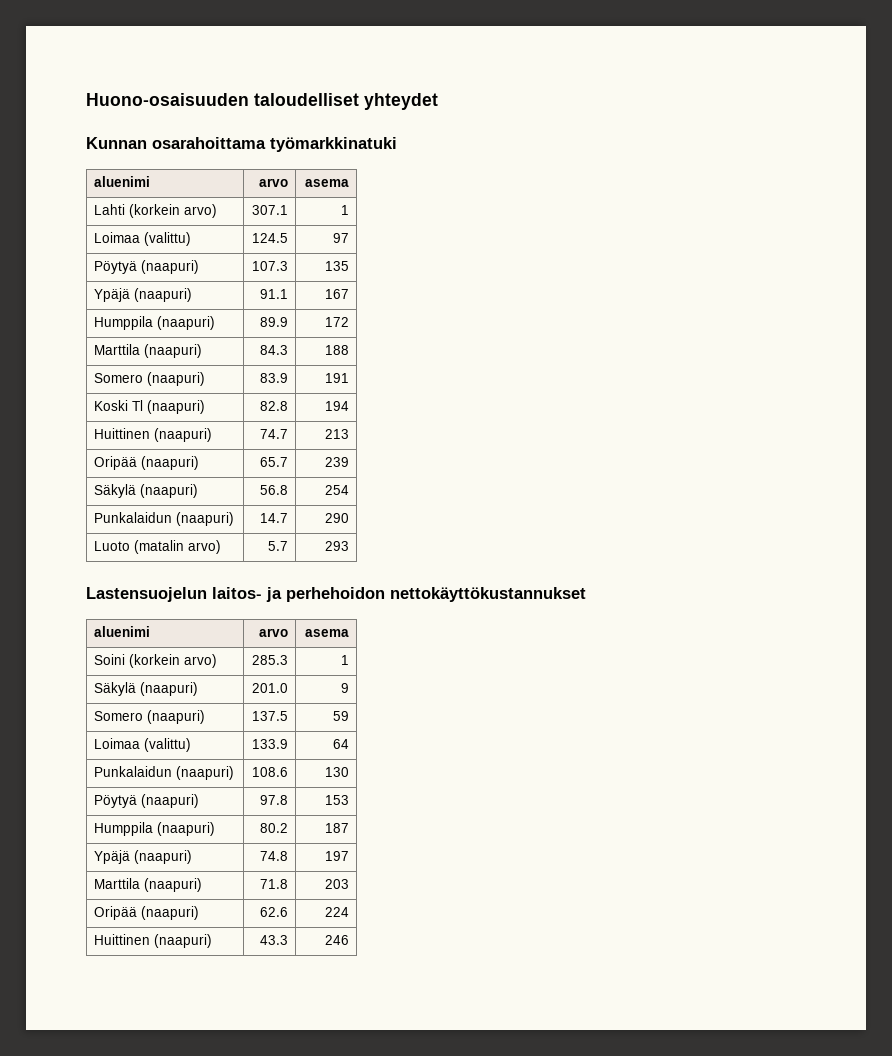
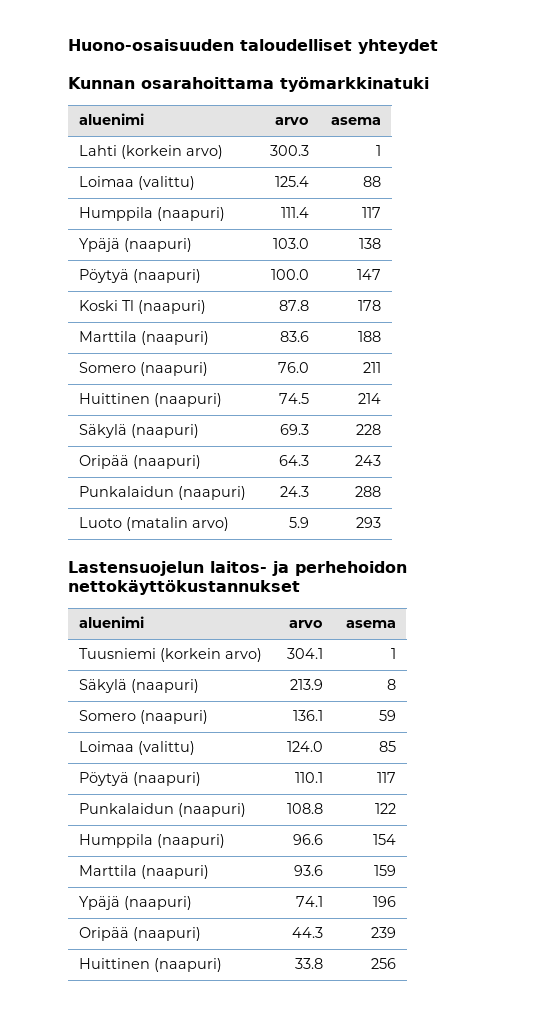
[252,205,289,215] 307.1 -> [270,145,310,156] 300.3
[252,233,289,243] [333,233,350,243] [93,260,199,274] [252,261,289,271] [325,261,350,271] [93,288,192,302] [260,289,289,299] [325,289,350,299] [93,316,215,330] [260,317,289,327] [325,317,350,327] [93,344,202,358] [260,345,289,355] 124.5 | 97 // Pöytyä (naapuri) | 107.3 | 135 // Ypäjä (naapuri) | 91.1 | 167 // Humppila (naapuri) | 89.9 | 172 // Marttila (naapuri) | 84.3 -> [275,176,310,187] [363,176,382,187] [78,207,225,221] [281,207,310,218] [362,207,382,218] [78,238,192,252] [273,238,310,249] [359,238,382,249] [78,269,201,283] [271,269,310,280] [357,269,382,280] [78,300,206,314] [279,300,310,311] [358,300,382,311] [78,331,209,345] [280,331,310,342] 125.4 | 88 // Humppila (naapuri) | 111.4 | 117 // Ypäjä (naapuri) | 103.0 | 138 // Pöytyä (naapuri) | 100.0 | 147 // Koski Tl (naapuri) | 87.8 | 178 // Marttila (naapuri) | 83.6
[260,373,289,383] [325,373,350,383] [93,400,205,414] [260,401,289,411] [325,401,350,411] [93,428,212,442] [260,429,289,439] [325,429,350,439] [93,456,199,470] [260,457,289,467] [325,457,350,467] [93,484,198,498] [260,485,289,495] [325,485,350,495] [93,512,234,526] [260,513,289,523] [325,513,350,523] 83.9 | 191 // Koski Tl (naapuri) | 82.8 | 194 // Huittinen (naapuri) | 74.7 | 213 // Oripää (naapuri) | 65.7 | 239 // Säkylä (naapuri) | 56.8 | 254 // Punkalaidun (naapuri) | 14.7 | 290 -> [278,362,310,373] [363,362,382,373] [78,393,222,407] [279,393,310,404] [358,393,382,404] [78,424,199,438] [280,424,310,435] [356,424,382,435] [78,455,201,469] [279,455,310,466] [355,455,382,466] [78,486,246,500] [280,486,310,497] [355,486,382,497] 76.0 | 211 // Huittinen (naapuri) | 74.5 | 214 // Säkylä (naapuri) | 69.3 | 228 // Oripää (naapuri) | 64.3 | 243 // Punkalaidun (naapuri) | 24.3 | 288
[268,541,289,551] 5.7 -> [289,517,310,528] 5.9
[93,654,217,668] [252,655,289,665] Soini (korkein arvo) | 285.3 -> [78,648,262,662] [287,648,324,659] Tuusniemi (korkein arvo) | 304.1
[252,683,289,693] [341,683,350,693] [93,710,205,724] [252,711,289,721] 201.0 | 9 // Somero (naapuri) | 137.5 -> [290,679,324,690] [387,679,397,690] [78,710,208,724] [293,710,324,721] 213.9 | 8 // Somero (naapuri) | 136.1
[252,739,289,749] [333,739,350,749] [93,766,234,780] [252,767,289,777] [325,767,350,777] [93,794,199,808] [260,795,289,805] [325,795,350,805] [93,822,215,836] [260,823,289,833] [325,823,350,833] [93,850,192,864] [260,851,289,861] [325,851,350,861] [93,878,202,892] [260,879,289,889] [325,879,350,889] [93,906,199,920] [260,907,289,917] [325,907,350,917] [93,934,212,948] [260,935,289,945] [325,935,350,945] 133.9 | 64 // Punkalaidun (naapuri) | 108.6 | 130 // Pöytyä (naapuri) | 97.8 | 153 // Humppila (naapuri) | 80.2 | 187 // Ypäjä (naapuri) | 74.8 | 197 // Marttila (naapuri) | 71.8 | 203 // Oripää (naapuri) | 62.6 | 224 // Huittinen (naapuri) | 43.3 | 246 -> [287,741,324,752] [379,741,397,752] [78,772,201,786] [295,772,324,783] [377,772,397,783] [78,803,246,817] [287,803,324,814] [375,803,397,814] [78,834,225,848] [293,834,324,845] [373,834,397,845] [78,865,209,879] [294,865,324,876] [374,865,397,876] [78,896,192,910] [296,896,324,907] [373,896,397,907] [78,927,201,941] [292,927,324,938] [371,927,397,938] [78,958,222,972] [295,958,324,969] [371,958,397,969] 124.0 | 85 // Pöytyä (naapuri) | 110.1 | 117 // Punkalaidun (naapuri) | 108.8 | 122 // Humppila (naapuri) | 96.6 | 154 // Marttila (naapuri) | 93.6 | 159 // Ypäjä (naapuri) | 74.1 | 196 // Oripää (naapuri) | 44.3 | 239 // Huittinen (naapuri) | 33.8 | 256

